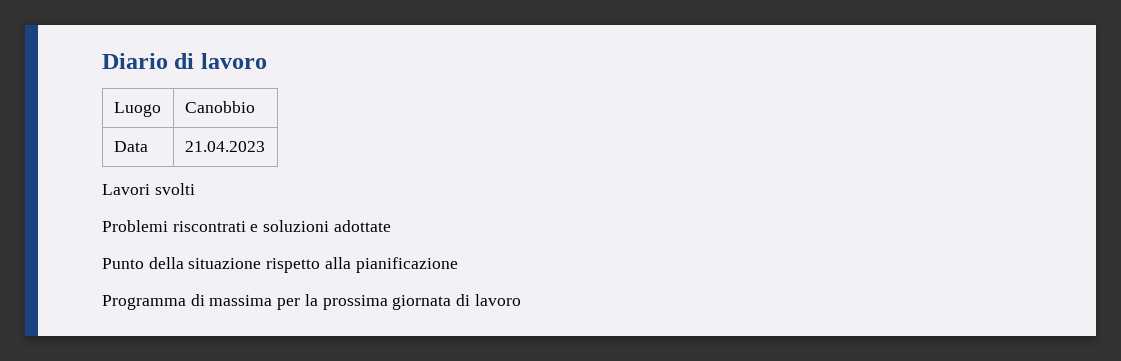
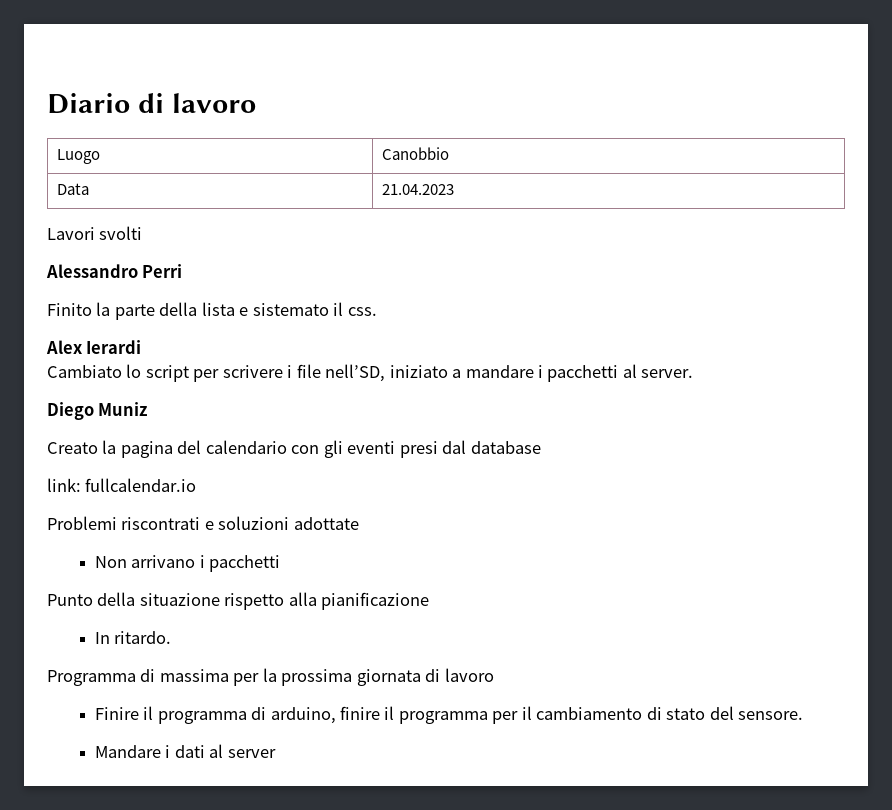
(195, 189) none -> [46,264,183,278] [47,302,377,320] [46,340,142,354] [47,364,694,382] [47,402,148,420] [47,440,541,458] [47,478,197,492] // Alessandro Perri // Finito la parte della lista e sistemato il css. // Alex Ierardi // Cambiato lo script per scrivere i file nell’SD, iniziato a mandare i pacchetti al server. // Diego Muniz // Creato la pagina del calendario con gli eventi presi dal database // link: fullcalendar.io
(391, 226) none -> [94,555,281,572] // Non arrivano i pacchetti
(458, 265) none -> [94,631,172,644] // In ritardo.
(521, 300) none -> [94,706,804,724] [94,744,276,758] // Finire il programma di arduino, finire il programma per il cambiamento di stato del sensore. // Mandare i dati al server

